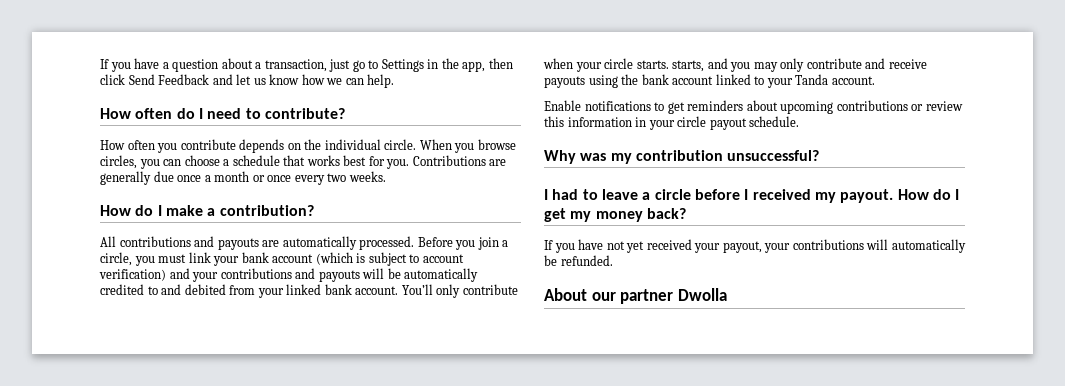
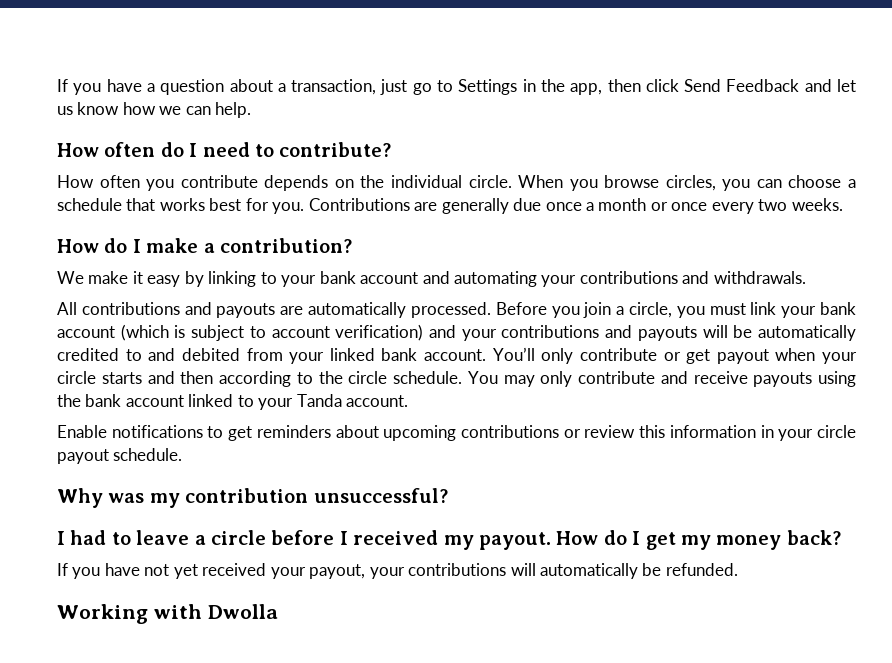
(314, 210) none -> [57,271,806,287] // We make it easy by linking to your bank account and automating your contributions and withdrawals.
[543,58,751,72] when your circle starts. starts, and you -> [663,348,857,364] [57,371,498,387] or get payout when your circle starts and then according to the circle schedule. You
[544,288,674,304] About our partner -> [57,604,202,624] Working with

